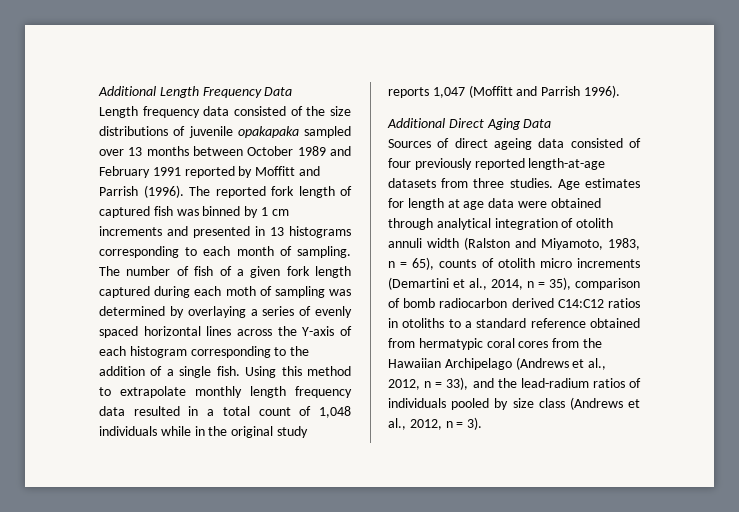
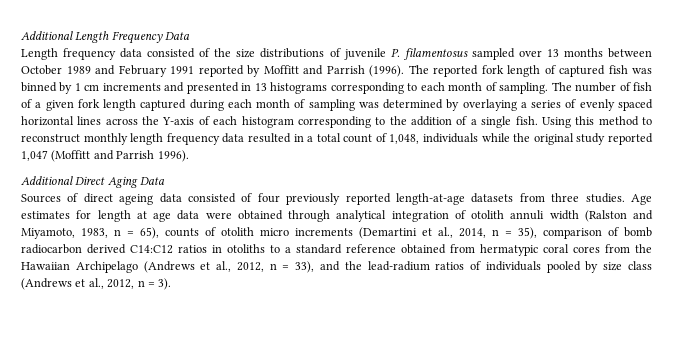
[237,126,299,138] opakapaka -> [390,48,468,60] P. filamentosus
[225,286,256,296] moth -> [256,99,291,108] month
[120,386,186,398] extrapolate -> [21,134,80,143] reconstruct
[319,406,351,418] 1,048 -> [389,134,420,144] 1,048,
[194,426,205,436] in -> (510, 137) none
[388,87,429,98] reports -> [607,133,653,145] reported

